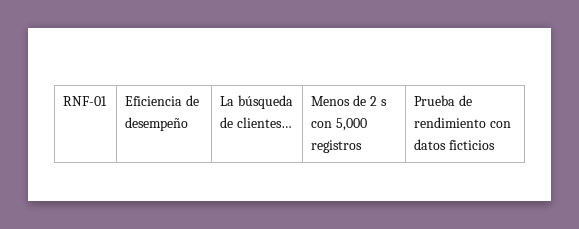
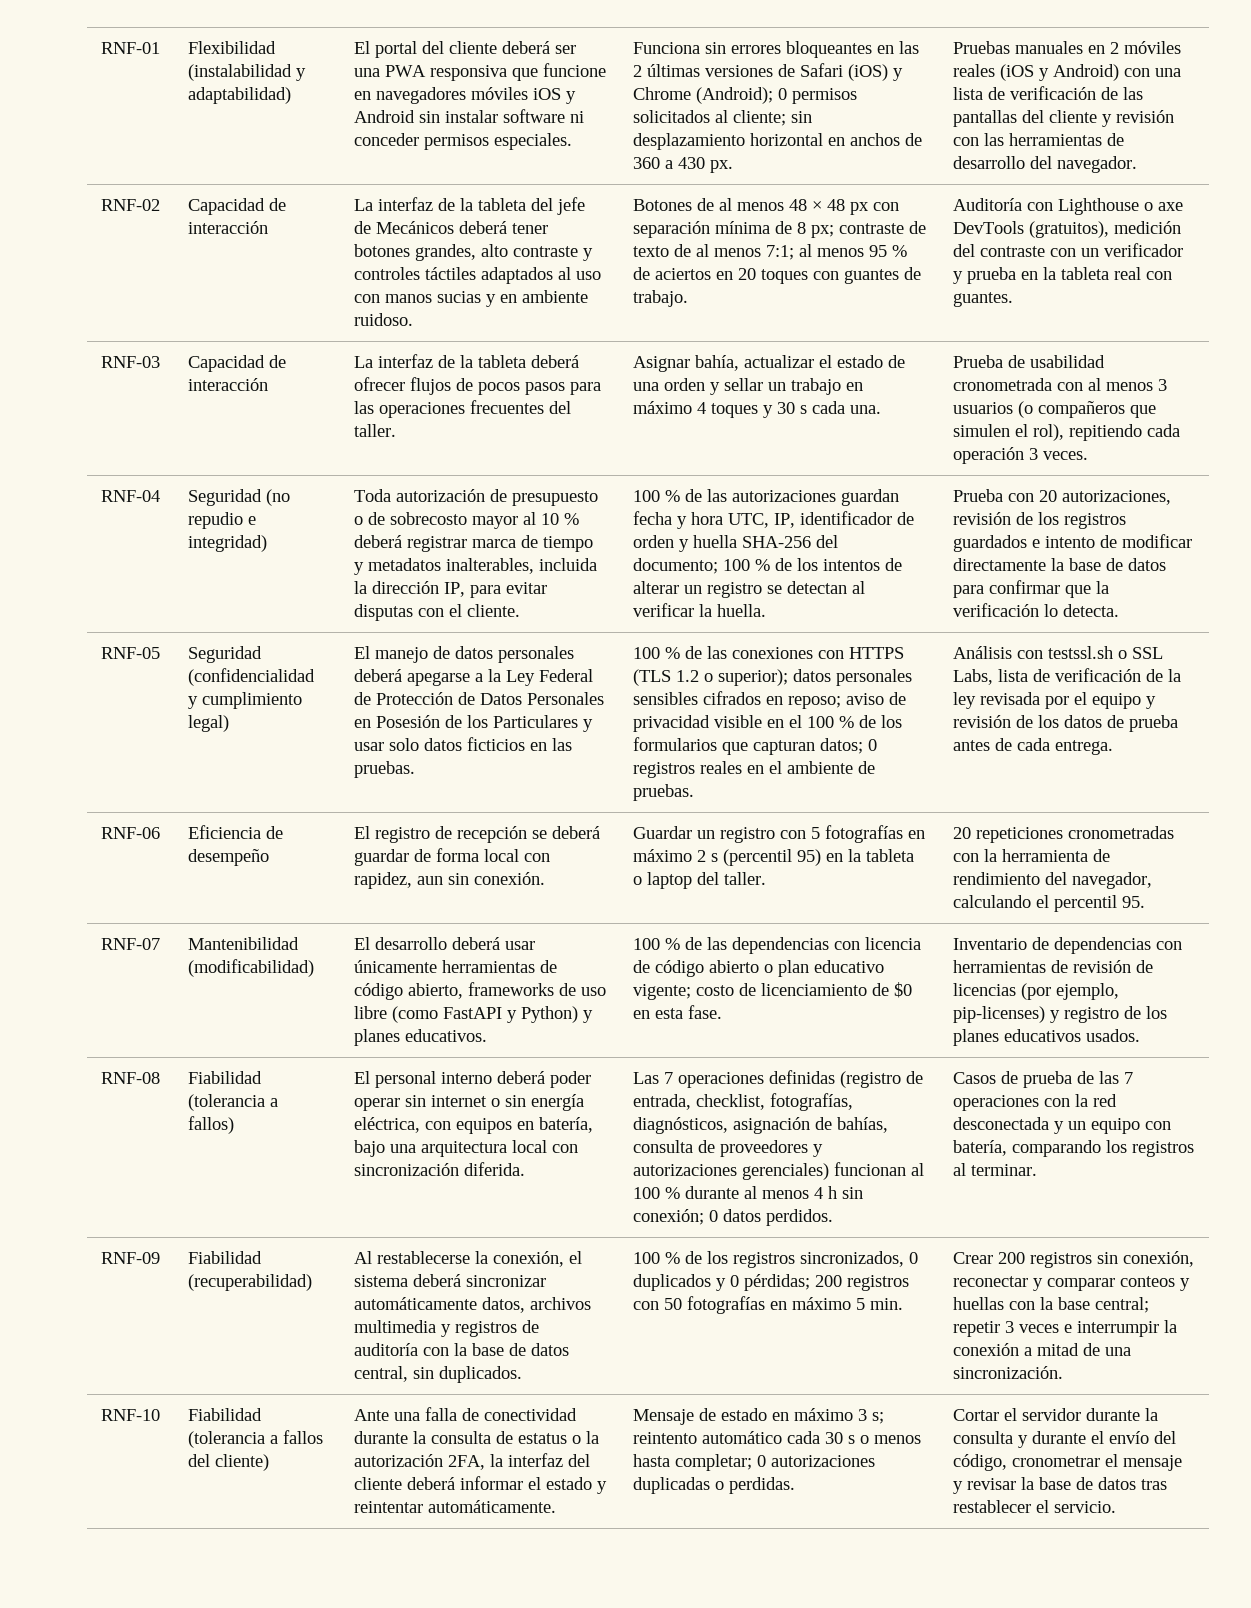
[125,95,200,106] [125,117,189,131] [220,95,294,109] [220,117,293,128] [311,95,387,106] [311,118,368,131] [311,140,363,153] [414,95,473,106] [414,117,512,128] [414,139,496,150] Eficiencia de desempeño | La búsqueda de clientes… | Menos de 2 s con 5,000 registros | Prueba de rendimiento con datos ficticios -> [187,41,276,54] [187,64,306,81] [187,87,291,104] [353,41,576,58] [353,63,606,81] [353,87,576,104] [353,109,584,123] [353,133,572,150] [632,41,919,58] [632,63,903,81] [632,87,857,104] [632,110,812,126] [632,133,922,150] [632,157,733,173] [952,41,1181,54] [952,64,1181,81] [952,86,1143,100] [952,110,1174,127] [952,133,1124,146] [952,156,1137,173] [100,199,160,211] [187,198,286,215] [187,221,268,234] [353,197,585,215] [353,221,548,234] [353,244,593,261] [353,267,601,284] [353,290,588,307] [353,313,413,326] [632,198,899,215] [632,221,926,238] [632,244,907,260] [632,267,921,284] [632,290,688,307] [952,198,1183,215] [952,221,1181,238] [952,243,1183,257] [952,267,1172,284] [952,292,1013,307] [100,356,160,368] [187,355,286,372] [187,378,268,391] [353,354,579,368] [353,377,601,395] [353,400,571,418] [353,424,396,437] [632,355,905,372] [632,378,863,395] [632,401,881,418] [952,355,1105,368] [952,378,1167,391] [952,401,1156,418] [952,424,1180,441] [952,447,1088,464] [100,490,160,502] [187,489,290,506] [187,512,256,529] [187,535,267,552] [353,489,598,506] [353,512,579,529] [353,535,593,552] [353,558,597,575] [353,581,547,598] [353,604,520,621] [632,489,899,506] [632,511,914,529] [632,535,838,552] [632,558,902,574] [632,581,865,598] [632,603,766,617] [952,489,1171,505] [952,512,1126,529] [952,534,1192,552] [952,558,1166,571] [952,580,1109,598] [952,603,1119,617] [100,647,160,659] [187,646,262,663] [187,668,315,686] [187,692,302,709] [187,715,229,732] [353,646,574,663] [353,669,593,686] [353,692,604,705] [353,715,593,732] [353,737,572,751] [353,761,415,778] [632,646,904,659] [632,669,912,686] [632,691,906,709] [632,715,902,732] [632,737,877,755] [632,761,875,778] [632,784,694,801] [952,646,1163,659] [952,668,1181,685] [952,692,1156,709] [952,715,1178,732] [952,738,1113,755] [100,827,160,839] [187,825,283,839] [187,849,269,866] [353,826,600,843] [353,848,550,866] [353,872,545,889] [632,825,925,843] [632,849,914,866] [632,872,766,889] [952,826,1174,843] [952,849,1110,862] [952,872,1152,889] [952,895,1145,912] [100,938,160,950] [187,937,299,950] [187,959,314,977] [353,937,535,950] [353,960,557,973] [353,982,606,1000] [353,1006,593,1023] [353,1029,487,1046] [632,937,921,954] [632,960,884,977] [632,982,912,1000] [632,1005,722,1019] [952,937,1182,954] [952,960,1153,973] [952,983,1119,1000] [952,1006,1167,1023] [952,1029,1140,1046] [100,1072,160,1084] [187,1071,262,1084] [187,1094,278,1111] [187,1116,234,1134] [353,1071,591,1088] [353,1094,584,1111] [353,1117,593,1134] [353,1140,578,1157] [353,1162,525,1176] [632,1070,923,1088] [632,1093,853,1111] [632,1117,888,1134] [632,1140,823,1157] [632,1162,924,1180] [632,1186,863,1199] [632,1209,833,1226] [952,1071,1133,1088] [952,1094,1117,1111] [952,1117,1171,1134] [952,1140,1194,1157] [952,1163,1037,1176] [100,1252,160,1264] [187,1251,262,1264] [187,1274,312,1291] [353,1251,582,1267] [353,1274,546,1287] [353,1297,591,1313] [353,1320,539,1337] [353,1343,569,1356] [353,1366,522,1383] [632,1251,918,1268] [632,1274,909,1291] [632,1296,903,1314] [952,1251,1194,1268] [952,1276,1190,1291] [952,1297,1149,1313] [952,1320,1177,1337] [952,1343,1131,1356] [952,1366,1063,1379] [100,1409,160,1421] [187,1408,262,1421] [187,1430,323,1448] [187,1454,269,1471] [353,1407,577,1421] [353,1431,599,1444] [353,1453,590,1470] [353,1476,607,1494] [353,1500,556,1513] [632,1408,884,1425] [632,1431,921,1444] [632,1454,875,1471] [632,1477,795,1494] [952,1408,1158,1421] [952,1431,1176,1448] [952,1454,1182,1471] [952,1477,1167,1494] [952,1500,1116,1513] Flexibilidad (instalabilidad y adaptabilidad) | El portal del cliente deberá ser una PWA responsiva que funcione en navegadores móviles iOS y Android sin instalar software ni conceder permisos especiales. | Funciona sin errores bloqueantes en las 2 últimas versiones de Safari (iOS) y Chrome (Android); 0 permisos solicitados al cliente; sin desplazamiento horizontal en anchos de 360 a 430 px. | Pruebas manuales en 2 móviles reales (iOS y Android) con una lista de verificación de las pantallas del cliente y revisión con las herramientas de desarrollo del navegador. // RNF-02 | Capacidad de interacción | La interfaz de la tableta del jefe de Mecánicos deberá tener botones grandes, alto contraste y controles táctiles adaptados al uso con manos sucias y en ambiente ruidoso. | Botones de al menos 48 × 48 px con separación mínima de 8 px; contraste de texto de al menos 7:1; al menos 95 % de aciertos en 20 toques con guantes de trabajo. | Auditoría con Lighthouse o axe DevTools (gratuitos), medición del contraste con un verificador y prueba en la tableta real con guantes. // RNF-03 | Capacidad de interacción | La interfaz de la tableta deberá ofrecer flujos de pocos pasos para las operaciones frecuentes del taller. | Asignar bahía, actualizar el estado de una orden y sellar un trabajo en máximo 4 toques y 30 s cada una. | Prueba de usabilidad cronometrada con al menos 3 usuarios (o compañeros que simulen el rol), repitiendo cada operación 3 veces. // RNF-04 | Seguridad (no repudio e integridad) | Toda autorización de presupuesto o de sobrecosto mayor al 10 % deberá registrar marca de tiempo y metadatos inalterables, incluida la dirección IP, para evitar disputas con el cliente. | 100 % de las autorizaciones guardan fecha y hora UTC, IP, identificador de orden y huella SHA-256 del documento; 100 % de los intentos de alterar un registro se detectan al verificar la huella. | Prueba con 20 autorizaciones, revisión de los registros guardados e intento de modificar directamente la base de datos para confirmar que la verificación lo detecta. // RNF-05 | Seguridad (confidencialidad y cumplimiento legal) | El manejo de datos personales deberá apegarse a la Ley Federal de Protección de Datos Personales en Posesión de los Particulares y usar solo datos ficticios en las pruebas. | 100 % de las conexiones con HTTPS (TLS 1.2 o superior); datos personales sensibles cifrados en reposo; aviso de privacidad visible en el 100 % de los formularios que capturan datos; 0 registros reales en el ambiente de pruebas. | Análisis con testssl.sh o SSL Labs, lista de verificación de la ley revisada por el equipo y revisión de los datos de prueba antes de cada entrega. // RNF-06 | Eficiencia de desempeño | El registro de recepción se deberá guardar de forma local con rapidez, aun sin conexión. | Guardar un registro con 5 fotografías en máximo 2 s (percentil 95) en la tableta o laptop del taller. | 20 repeticiones cronometradas con la herramienta de rendimiento del navegador, calculando el percentil 95. // RNF-07 | Mantenibilidad (modificabilidad) | El desarrollo deberá usar únicamente herramientas de código abierto, frameworks de uso libre (como FastAPI y Python) y planes educativos. | 100 % de las dependencias con licencia de código abierto o plan educativo vigente; costo de licenciamiento de $0 en esta fase. | Inventario de dependencias con herramientas de revisión de licencias (por ejemplo, pip-licenses) y registro de los planes educativos usados. // RNF-08 | Fiabilidad (tolerancia a fallos) | El personal interno deberá poder operar sin internet o sin energía eléctrica, con equipos en batería, bajo una arquitectura local con sincronización diferida. | Las 7 operaciones definidas (registro de entrada, checklist, fotografías, diagnósticos, asignación de bahías, consulta de proveedores y autorizaciones gerenciales) funcionan al 100 % durante al menos 4 h sin conexión; 0 datos perdidos. | Casos de prueba de las 7 operaciones con la red desconectada y un equipo con batería, comparando los registros al terminar. // RNF-09 | Fiabilidad (recuperabilidad) | Al restablecerse la conexión, el sistema deberá sincronizar automáticamente datos, archivos multimedia y registros de auditoría con la base de datos central, sin duplicados. | 100 % de los registros sincronizados, 0 duplicados y 0 pérdidas; 200 registros con 50 fotografías en máximo 5 min. | Crear 200 registros sin conexión, reconectar y comparar conteos y huellas con la base central; repetir 3 veces e interrumpir la conexión a mitad de una sincronización. // RNF-10 | Fiabilidad (tolerancia a fallos del cliente) | Ante una falla de conectividad durante la consulta de estatus o la autorización 2FA, la interfaz del cliente deberá informar el estado y reintentar automáticamente. | Mensaje de estado en máximo 3 s; reintento automático cada 30 s o menos hasta completar; 0 autorizaciones duplicadas o perdidas. | Cortar el servidor durante la consulta y durante el envío del código, cronometrar el mensaje y revisar la base de datos tras restablecer el servicio.

